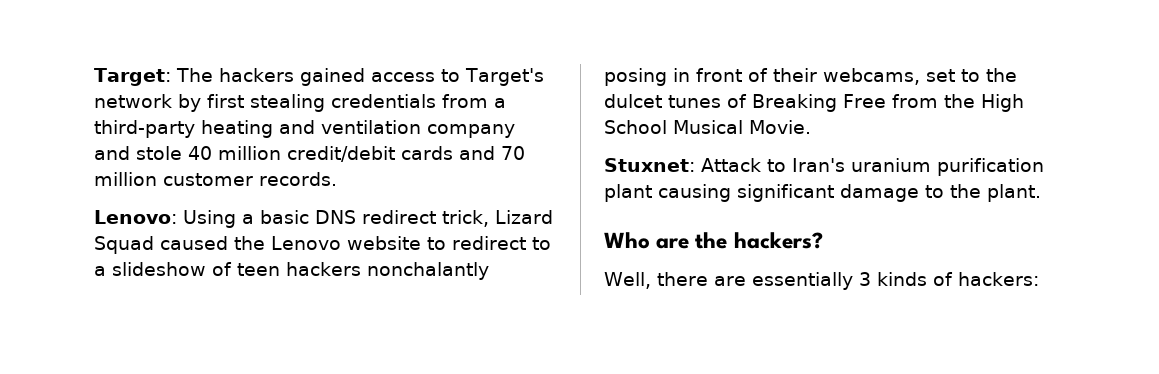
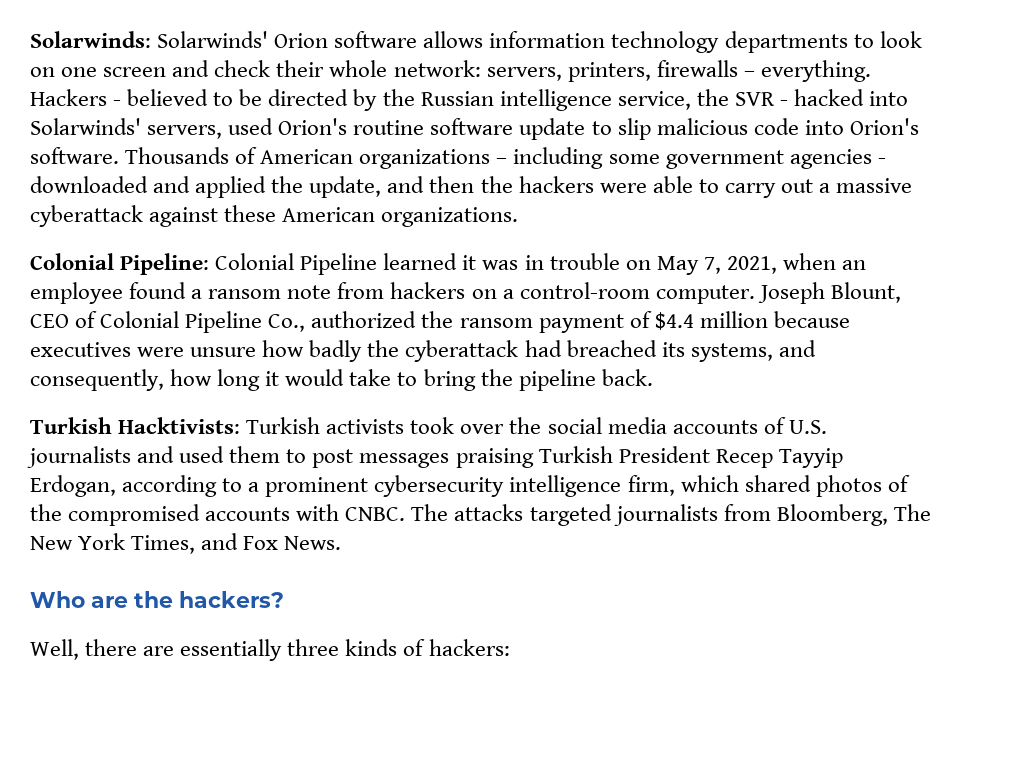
[94,68,544,86] [94,94,506,112] [94,120,515,138] [94,146,525,162] [94,172,337,186] [94,210,553,228] [94,236,551,254] [94,262,489,280] [604,68,1017,86] [604,94,1024,112] [604,120,811,134] [604,158,1044,176] [604,184,1041,202] Target: The hackers gained access to Target's network by first stealing credentials from a third-party heating and ventilation company and stole 40 million credit/debit cards and 70 million customer records. // Lenovo: Using a basic DNS redirect trick, Lizard Squad caused the Lenovo website to redirect to a slideshow of teen hackers nonchalantly posing in front of their webcams, set to the dulcet tunes of Breaking Free from the High School Musical Movie. // Stuxnet: Attack to Iran's uranium purification plant causing significant damage to the plant. -> [30,31,922,53] [30,60,871,82] [30,89,909,111] [30,118,919,140] [30,147,886,169] [30,176,913,198] [30,205,519,227] [30,253,867,275] [30,282,901,304] [30,311,850,333] [30,340,816,362] [30,369,653,391] [30,417,827,434] [27,446,843,468] [30,475,910,497] [30,504,931,526] [30,533,342,554] Solarwinds: Solarwinds' Orion software allows information technology departments to look on one screen and check their whole network: servers, printers, firewalls – everything. Hackers - believed to be directed by the Russian intelligence service, the SVR - hacked into Solarwinds' servers, used Orion's routine software update to slip malicious code into Orion's software. Thousands of American organizations – including some government agencies - downloaded and applied the update, and then the hackers were able to carry out a massive cyberattack against these American organizations. // Colonial Pipeline: Colonial Pipeline learned it was in trouble on May 7, 2021, when an employee found a ransom note from hackers on a control-room computer. Joseph Blount, CEO of Colonial Pipeline Co., authorized the ransom payment of $4.4 million because executives were unsure how badly the cyberattack had breached its systems, and consequently, how long it would take to bring the pipeline back. // Turkish Hacktivists: Turkish activists took over the social media accounts of U.S. journalists and used them to post messages praising Turkish President Recep Tayyip Erdogan, according to a prominent cybersecurity intelligence firm, which shared photos of the compromised accounts with CNBC. The attacks targeted journalists from Bloomberg, The New York Times, and Fox News.
[858,272,871,286] 3 -> [287,639,340,656] three

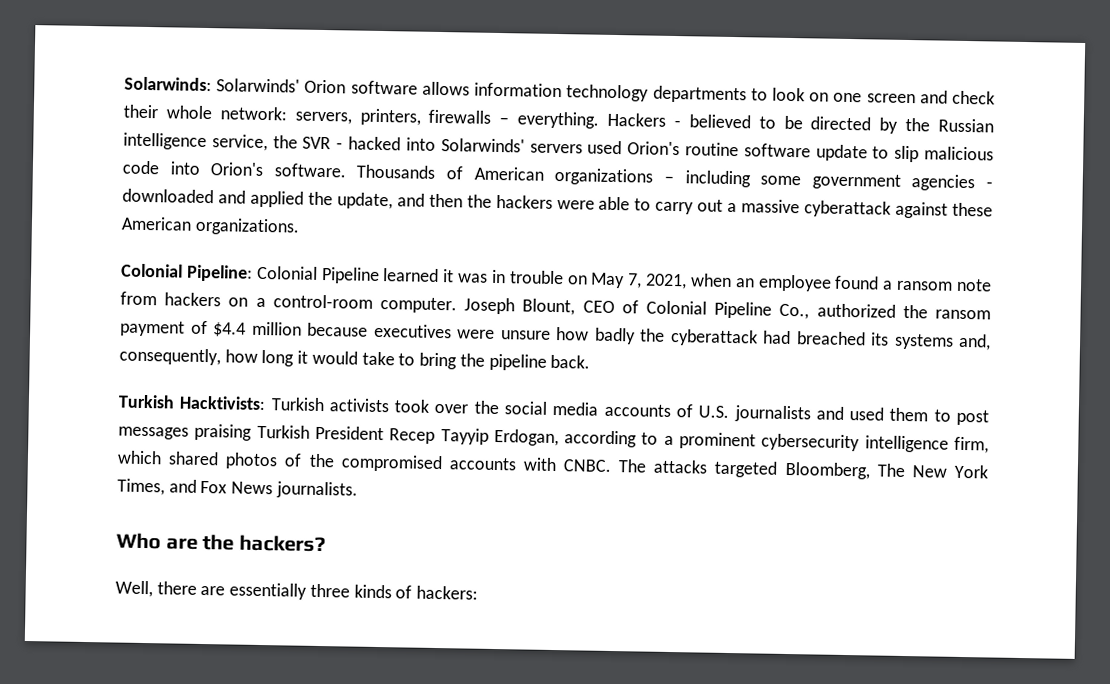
[147,125,223,139] servers, -> [529,143,583,154] servers
[690,340,816,362] systems, and -> [893,333,991,351] systems and,
[613,504,771,526] journalists from -> (778, 469) none
[284,536,342,550] News. -> [231,481,358,499] News journalists.

